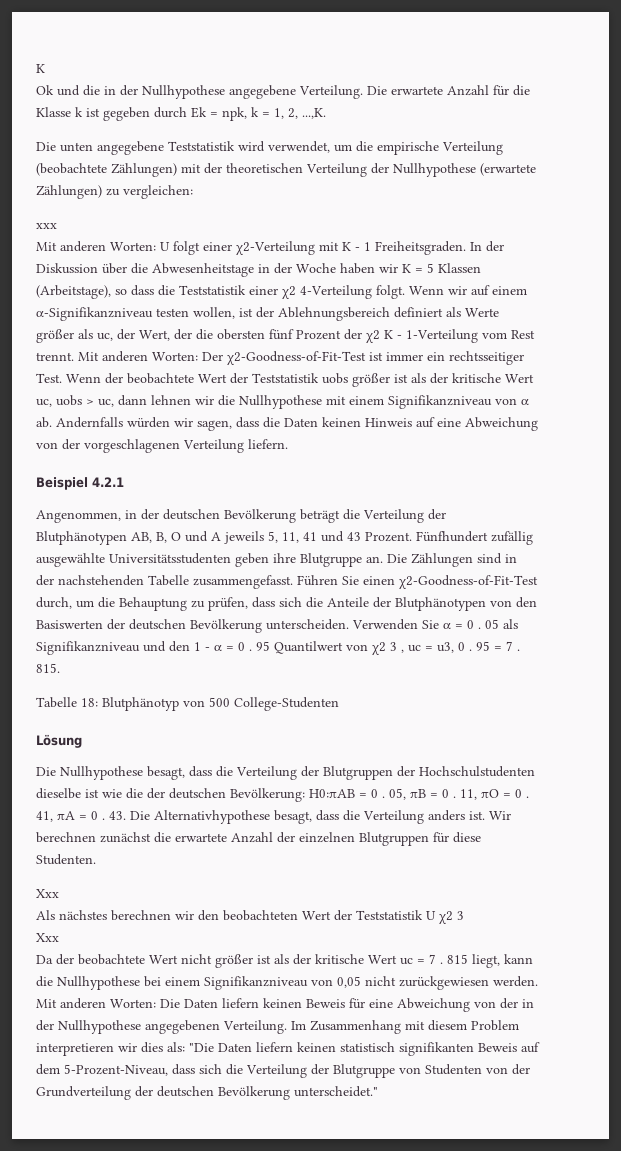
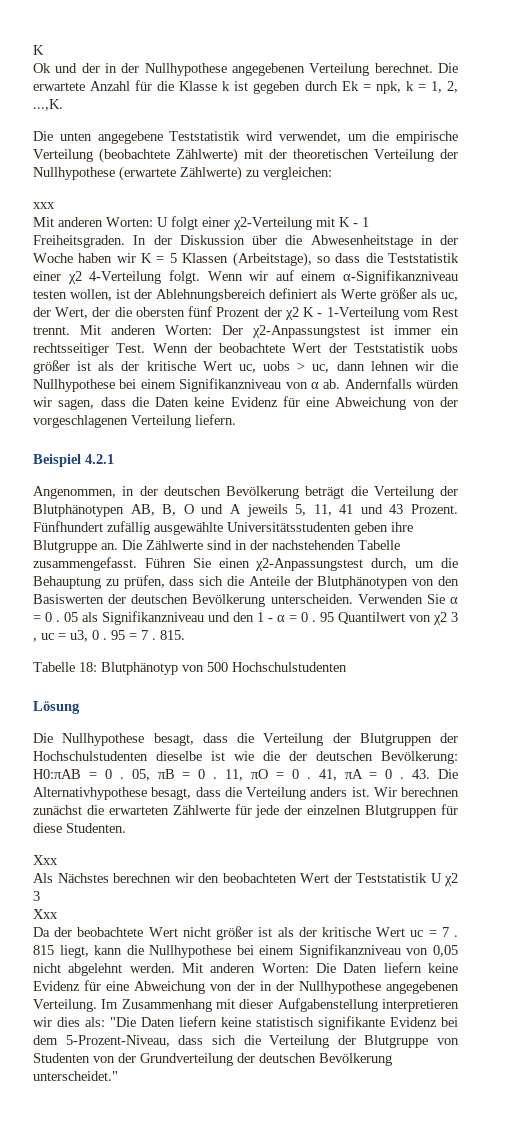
[83,85,363,99] die in der Nullhypothese angegebene Verteilung. -> [81,63,433,76] der in der Nullhypothese angegebenen Verteilung berechnet.
[111,163,177,177] Zählungen) -> [176,148,238,163] Zählwerte)
[36,185,102,199] Zählungen) -> [180,166,242,181] Zählwerte)
[227,351,366,366] χ2-Goodness-of-Fit-Test -> [252,325,360,338] χ2-Anpassungstest
[326,396,346,405] mit -> [119,379,137,389] bei
[322,417,435,428] keinen Hinweis auf -> [194,396,300,407] keine Evidenz für
[411,553,473,567] Zählungen -> [146,540,203,550] Zählwerte
[399,575,538,590] χ2-Goodness-of-Fit-Test -> [255,558,364,571] χ2-Anpassungstest
[234,697,339,711] College-Studenten -> [232,662,347,672] Hochschulstudenten
[175,832,273,843] erwartete Anzahl -> [108,804,280,818] erwarteten Zählwerte für jede
[59,910,107,920] nächstes -> [57,873,109,883] Nächstes
[399,976,489,990] zurückgewiesen -> [68,963,123,976] abgelehnt
[263,998,345,1008] keinen Beweis -> [428,963,458,973] [33,981,80,991] keine Evidenz
[428,1020,519,1031] diesem Problem -> [239,998,378,1012] dieser Aufgabenstellung
[297,1042,540,1056] keinen statistisch signifikanten Beweis auf -> [221,1016,458,1030] keine statistisch signifikante Evidenz bei

